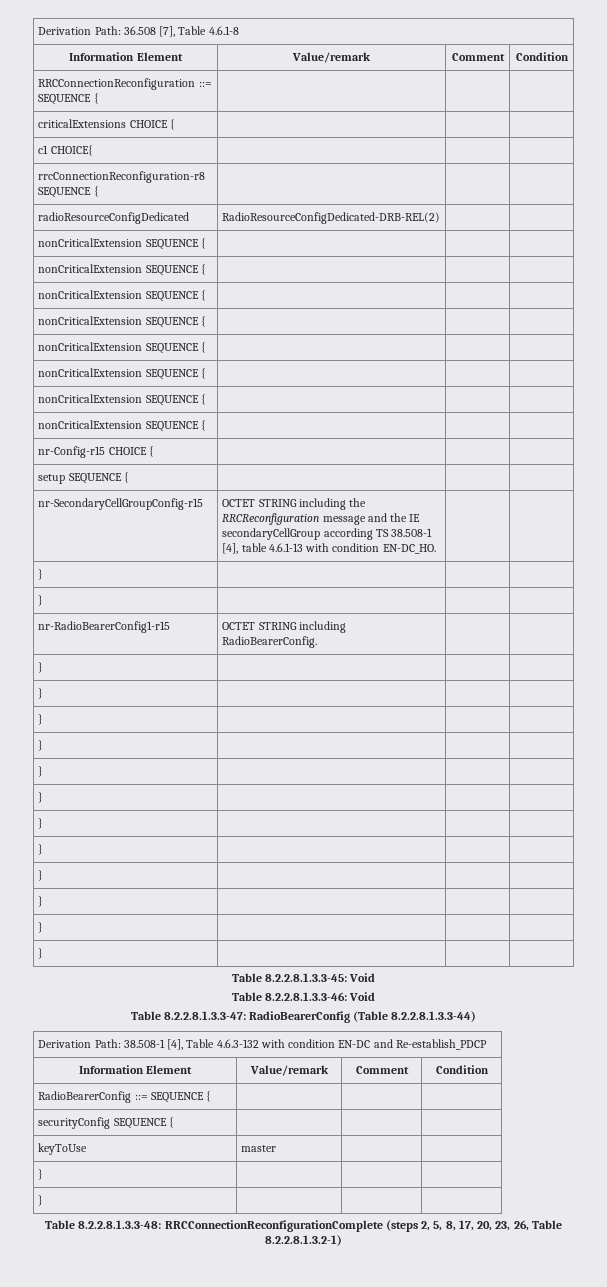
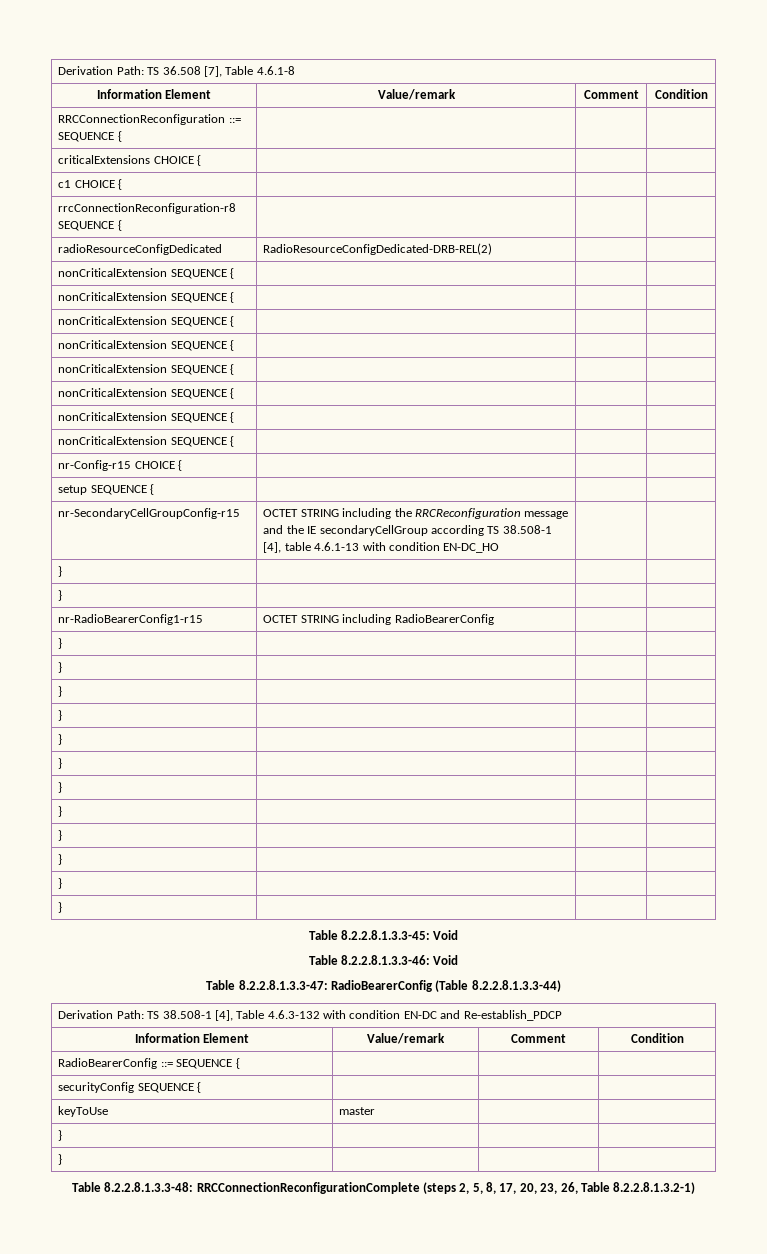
[38,26,121,35] Derivation Path: -> [58,66,160,75] Derivation Path: TS
[50,145,93,156] CHOICE{ -> [74,179,123,190] CHOICE {
[382,544,436,554] EN-DC_HO. -> [443,543,500,553] EN-DC_HO
[222,636,318,648] RadioBearerConfig. -> [394,614,494,625] RadioBearerConfig
(121, 1043) none -> [147,1011,160,1019] TS

